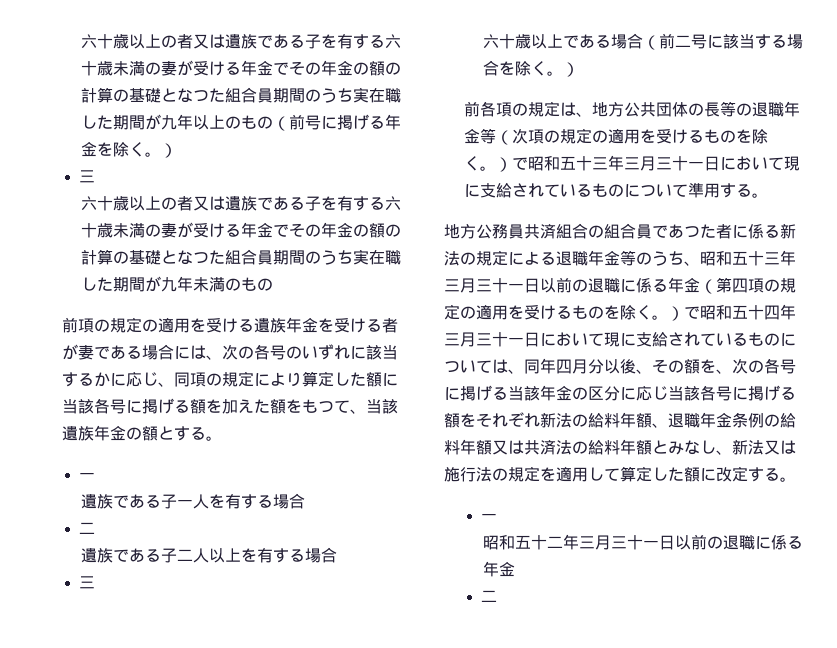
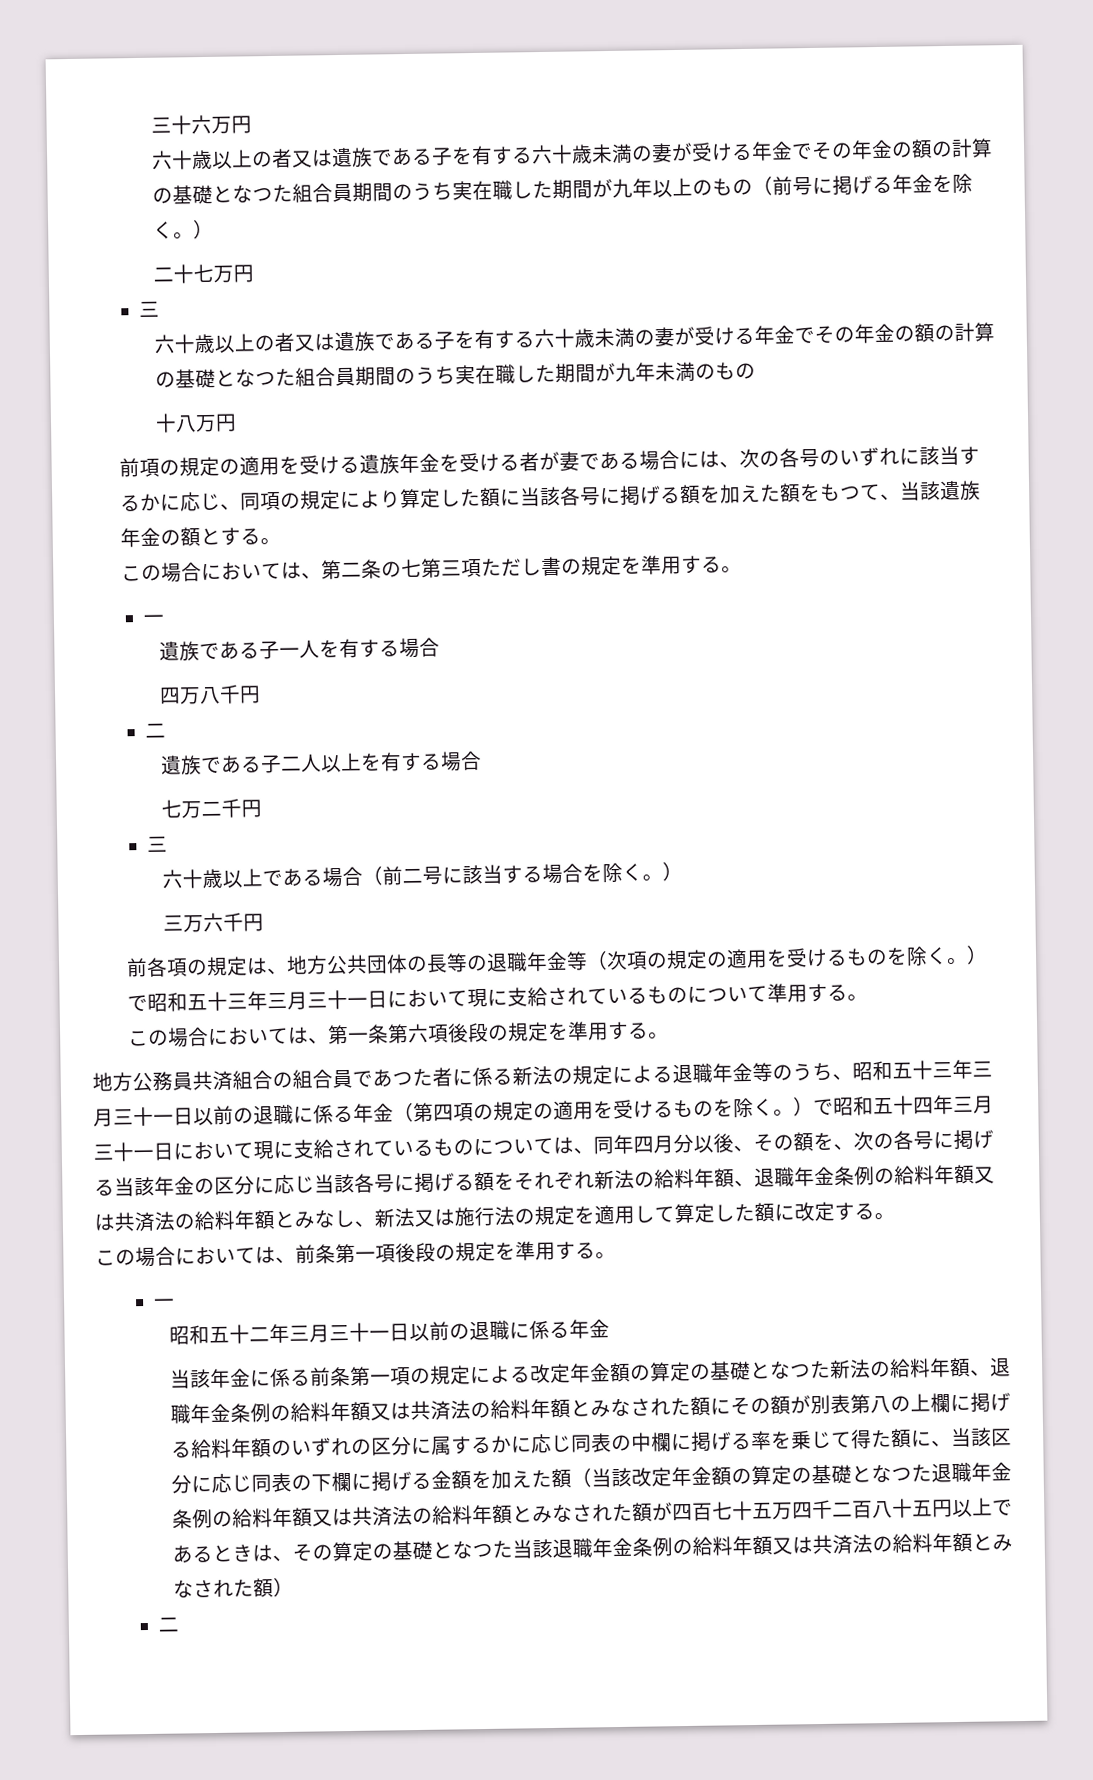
(81, 41) none -> [150,114,252,135] 三十六万円 //
(178, 150) none -> [152,263,254,284] // 二十七万円
(274, 284) none -> [154,413,237,433] // 十八万円
(222, 438) none -> [121,555,743,583] // この場合においては、第二条の七第三項ただし書の規定を準用する。
(306, 501) none -> [158,684,261,705] // 四万八千円
(338, 555) none -> [160,798,262,819] // 七万二千円
(580, 69) none -> [162,912,264,933] // 三万六千円
(768, 195) none -> [128,1021,670,1048] // この場合においては、第一条第六項後段の規定を準用する。
(796, 479) none -> [95,1241,616,1268] // この場合においては、前条第一項後段の規定を準用する。
(516, 569) none -> [169,1357,1011,1389] [169,1392,1011,1424] [170,1427,1012,1459] [170,1462,1012,1494] [171,1497,1013,1529] [171,1532,1013,1564] [172,1577,294,1598] // 当該年金に係る前条第一項の規定による改定年金額の算定の基礎となつた新法の給料年額、退職年金条例の給料年額又は共済法の給料年額とみなされた額にその額が別表第八の上欄に掲げる給料年額のいずれの区分に属するかに応じ同表の中欄に掲げる率を乗じて得た額に、当該区分に応じ同表の下欄に掲げる金額を加えた額（当該改定年金額の算定の基礎となつた退職年金条例の給料年額又は共済法の給料年額とみなされた額が四百七十五万四千二百八十五円以上であるときは、その算定の基礎となつた当該退職年金条例の給料年額又は共済法の給料年額とみなされた額）

